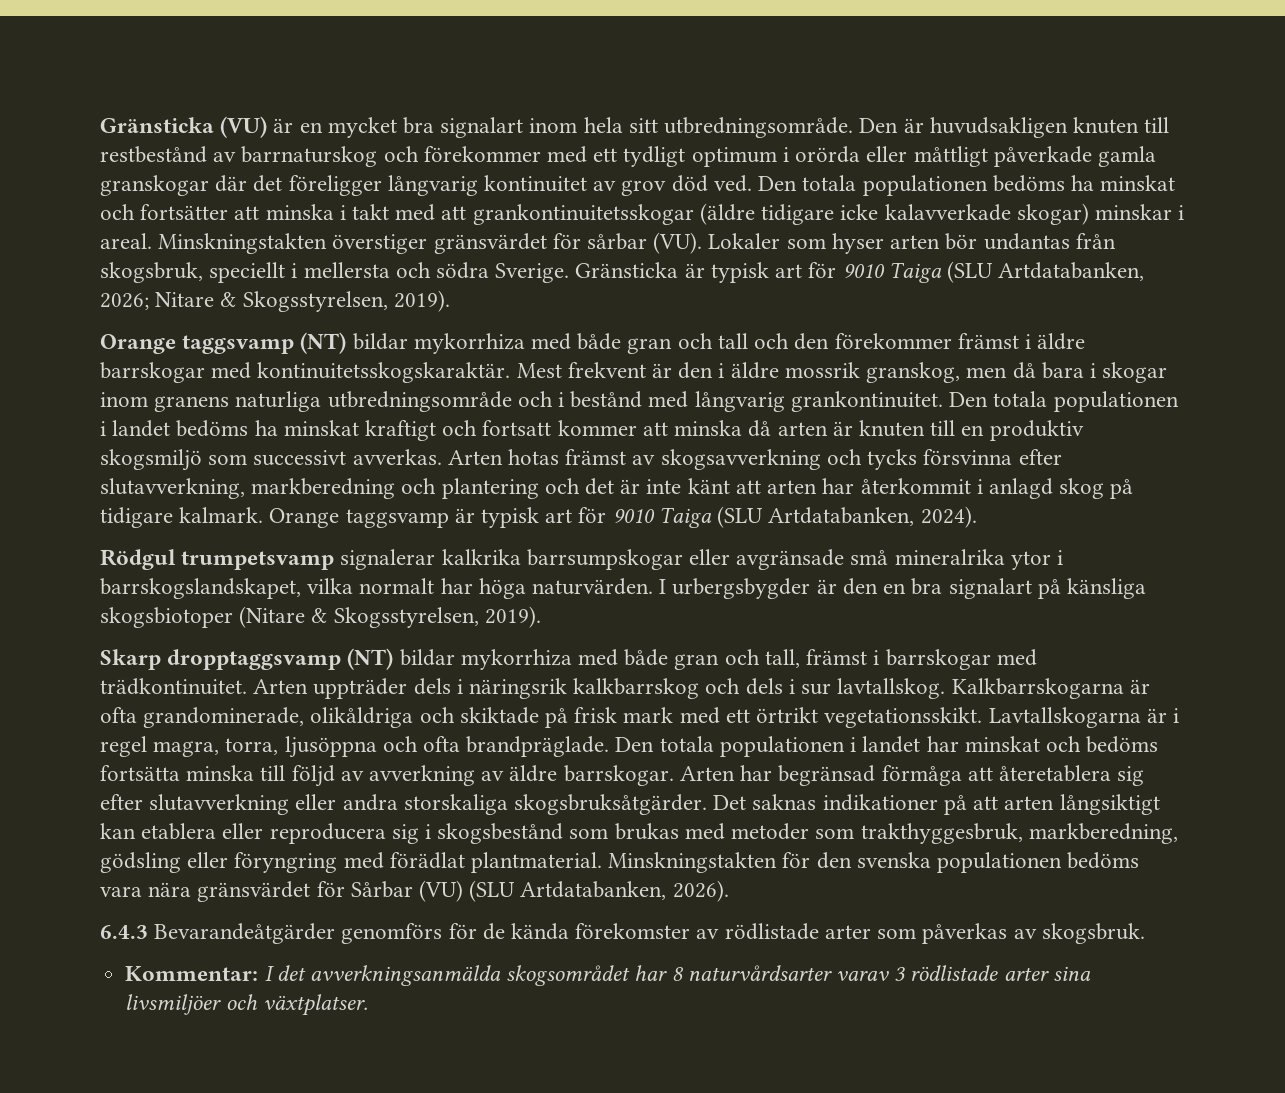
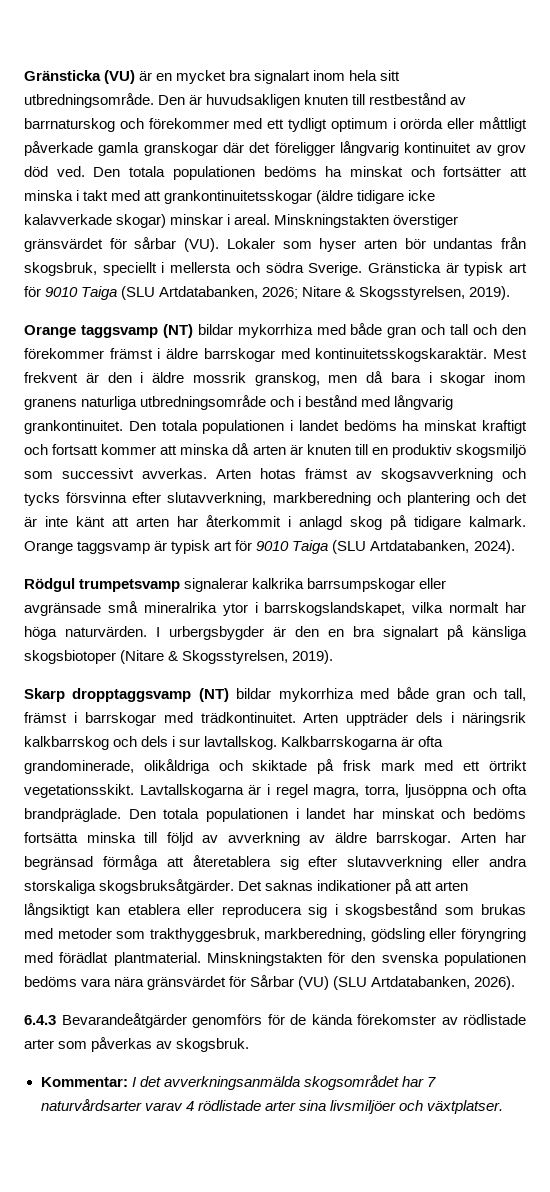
[671,967,684,981] 8 -> [426,1077,436,1087] 7
[894,967,906,981] 3 -> [185,1101,194,1111] 4

